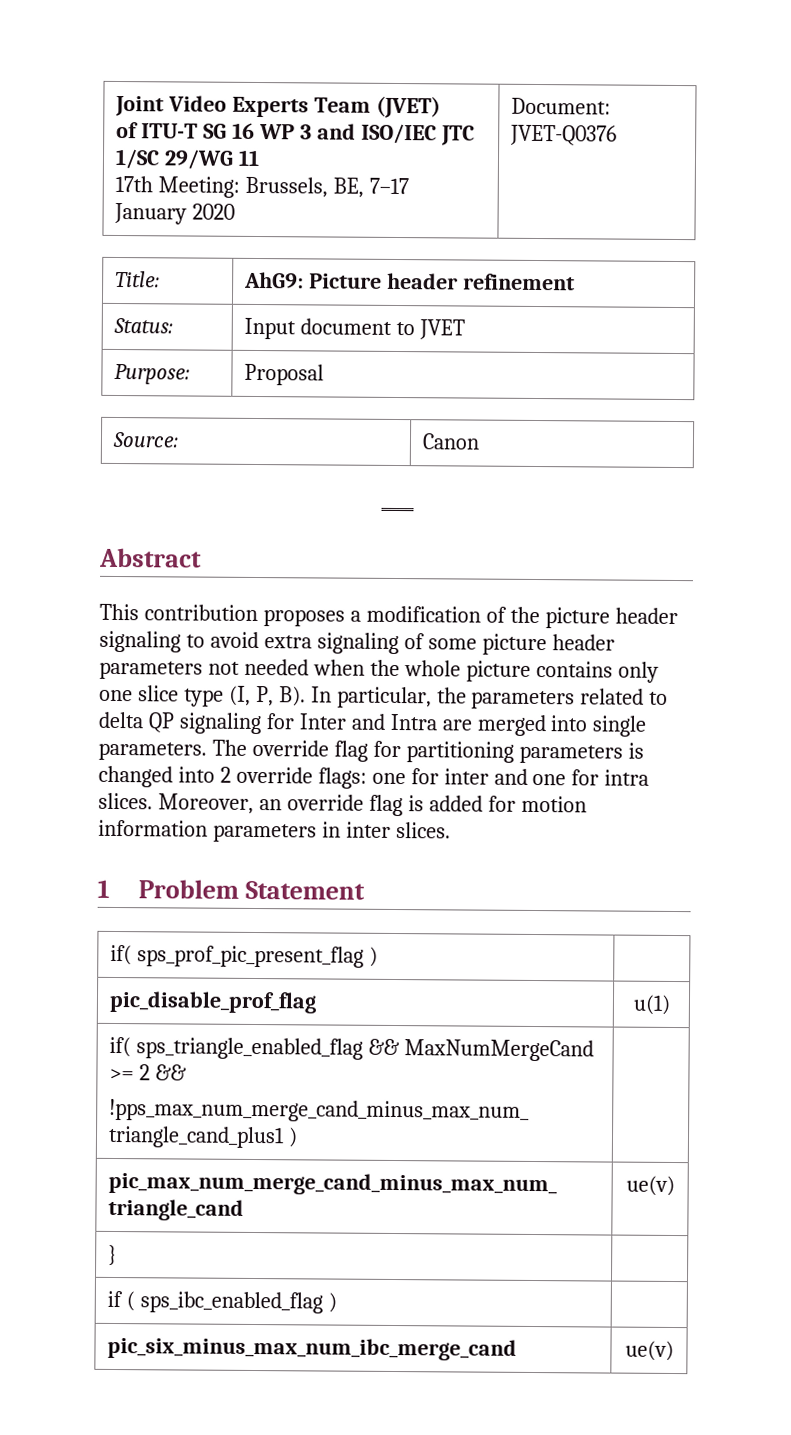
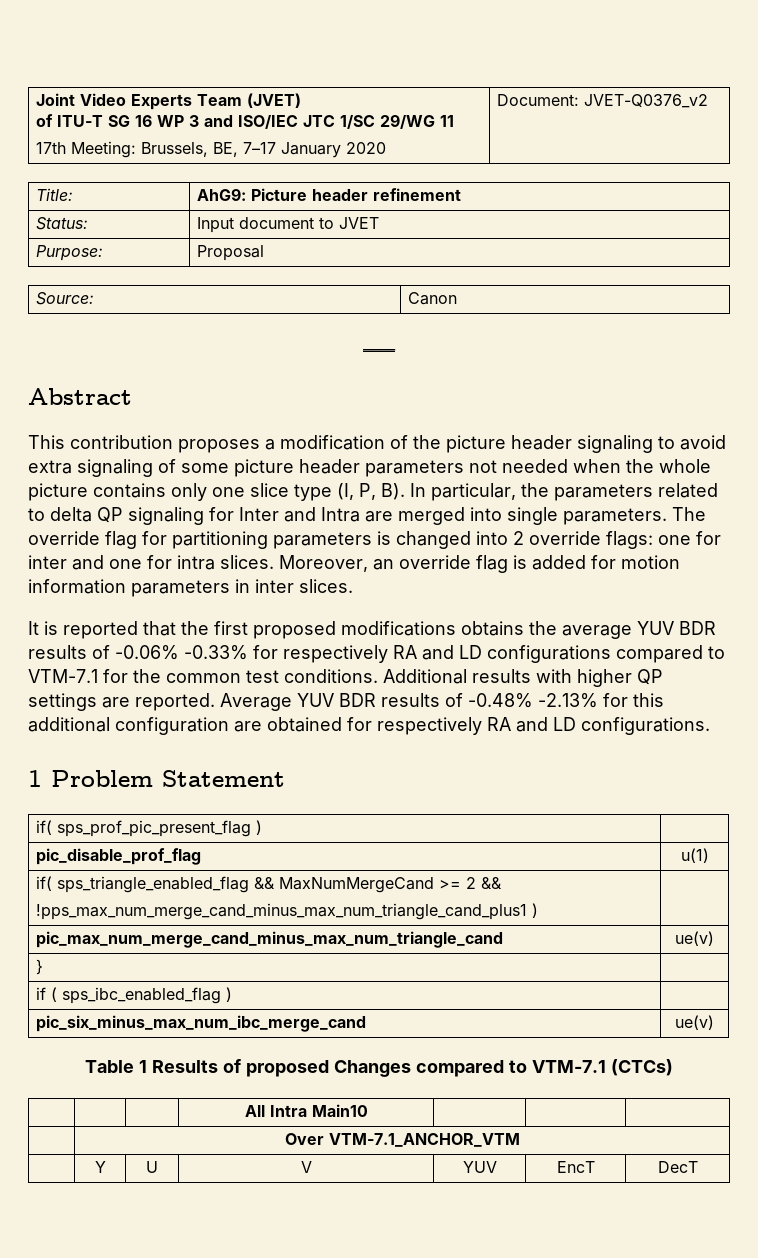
[510,124,618,146] JVET-Q0376 -> [584,94,709,108] JVET-Q0376_v2
(451, 830) none -> [28,621,716,639] [28,645,725,663] [28,669,663,687] [28,693,664,711] [28,717,710,735] // It is reported that the first proposed modifications obtains the average YUV BDR results of -0.06% -0.33% for respectively RA and LD configurations compared to VTM-7.1 for the common test conditions. Additional results with higher QP settings are reported. Average YUV BDR results of -0.48% -2.13% for this additional configuration are obtained for respectively RA and LD configurations.
(674, 1351) none -> [85,1059,673,1077] [244,1104,368,1117] [284,1133,520,1147] [94,1161,106,1173] [146,1161,158,1173] [300,1161,312,1173] [462,1161,497,1173] [556,1161,595,1173] [657,1161,698,1173] // Table 1 Results of proposed Changes compared to VTM-7.1 (CTCs) // | | | All Intra Main10 | | | // | Over VTM-7.1_ANCHOR_VTM // | Y | U | V | YUV | EncT | DecT

